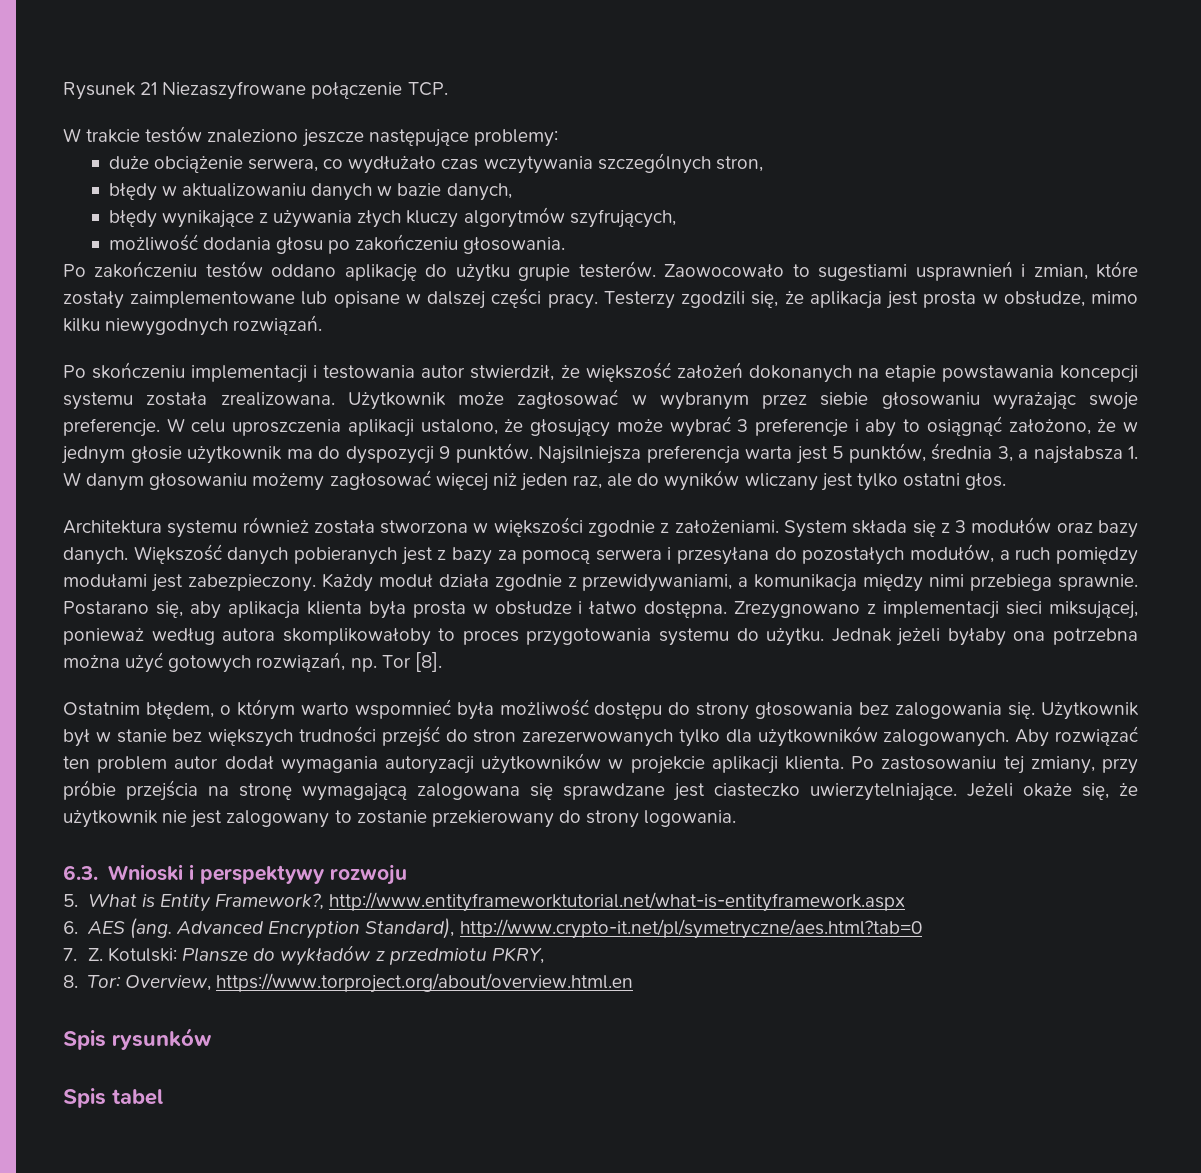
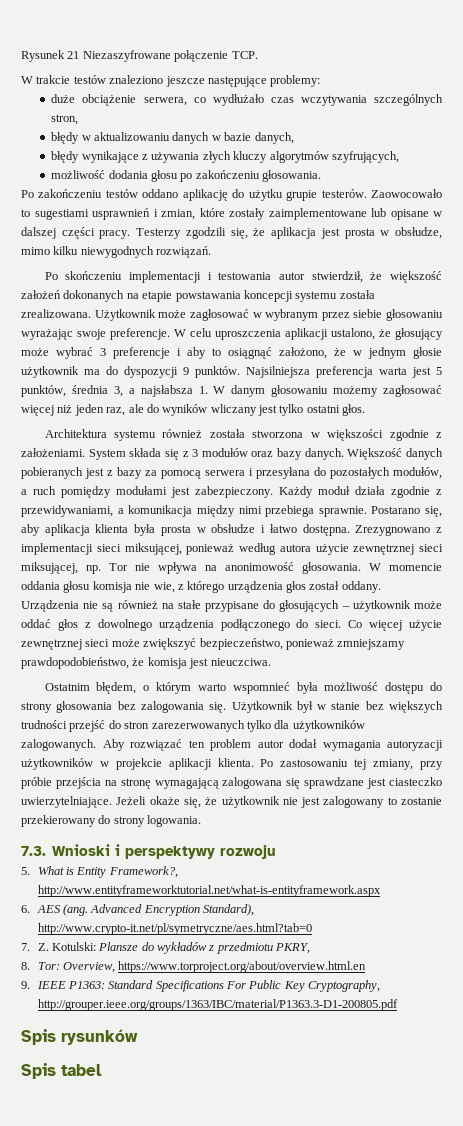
[282,628,1138,646] [63,652,442,673] skomplikowałoby to proces przygotowania systemu do użytku. Jednak jeżeli byłaby ona potrzebna można użyć gotowych rozwiązań, np. Tor [8]. -> [315,544,443,555] [21,562,442,574] [21,581,381,593] [21,600,443,612] [21,619,442,631] [21,638,406,650] [21,657,271,669] użycie zewnętrznej sieci miksującej, np. Tor nie wpływa na anonimowość głosowania. W momencie oddania głosu komisja nie wie, z którego urządzenia głos został oddany. Urządzenia nie są również na stałe przypisane do głosujących – użytkownik może oddać głos z dowolnego urządzenia podłączonego do sieci. Co więcej użycie zewnętrznej sieci może zwiększyć bezpieczeństwo, ponieważ zmniejszamy prawdopodobieństwo, że komisja jest nieuczciwa.
[63,865,98,880] 6.3. -> [21,846,46,856] 7.3.
(634, 983) none -> [21,980,381,992] [37,999,398,1011] // 9. IEEE P1363: Standard Specifications For Public Key Cryptography, http://grouper.ieee.org/groups/1363/IBC/material/P1363.3-D1-200805.pdf

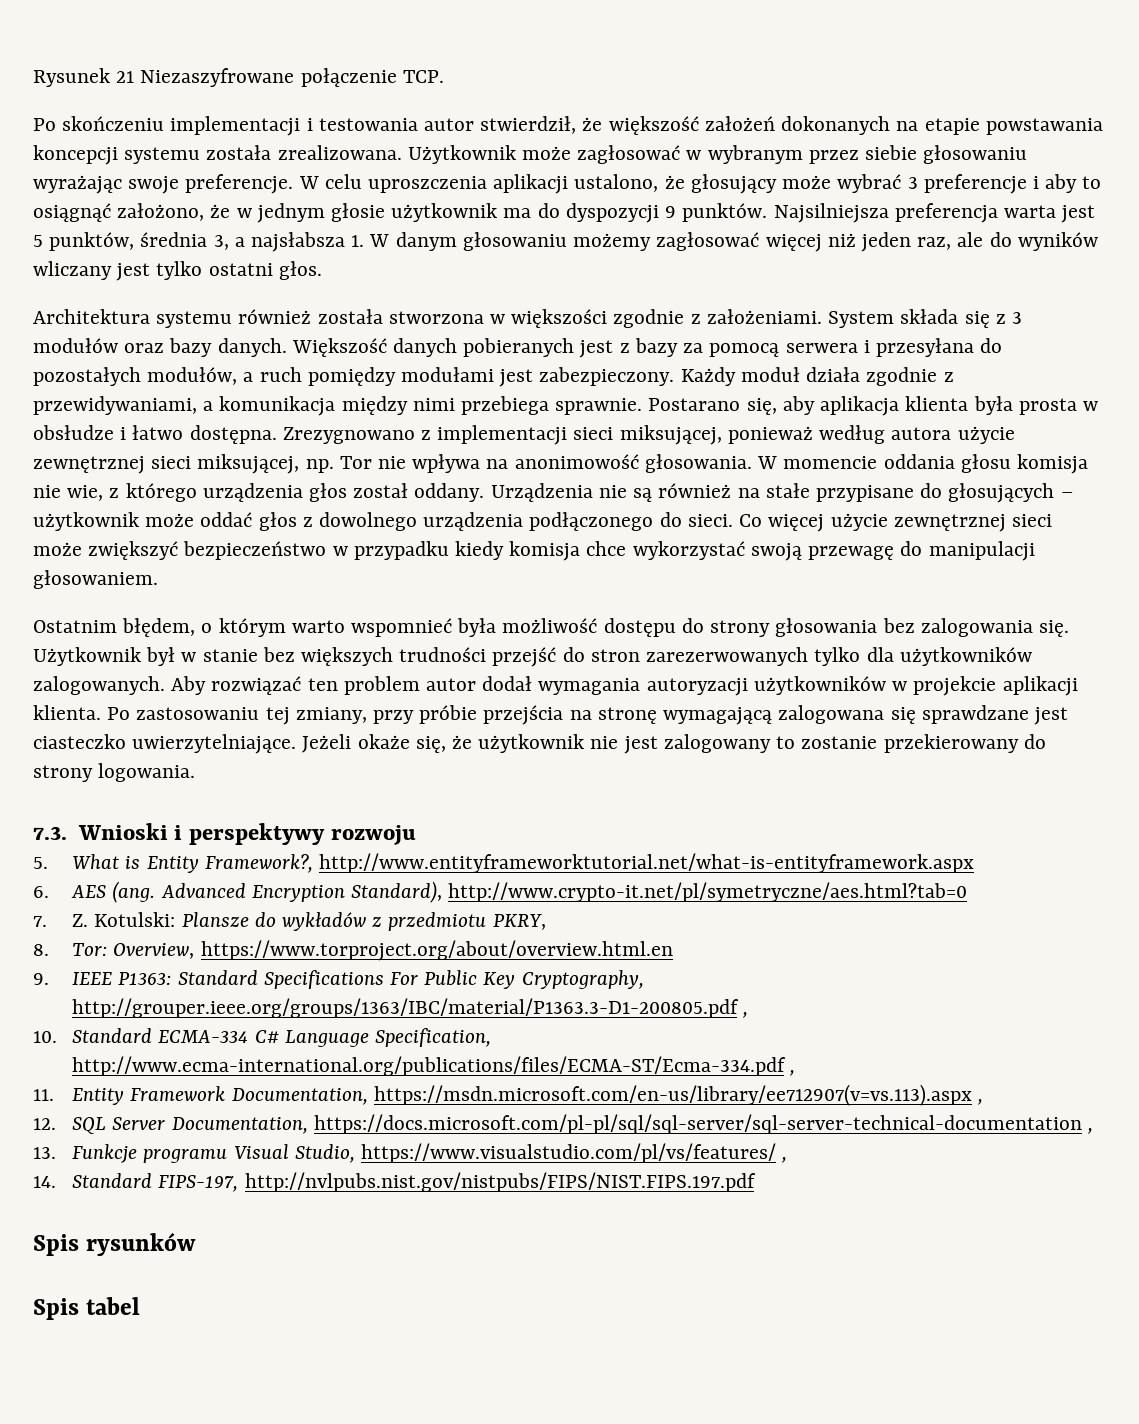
[21,75,321,87] [51,94,443,106] [51,114,79,125] [51,132,294,144] [51,151,399,163] [51,170,322,182] [21,189,443,201] [21,208,442,220] [21,227,442,239] [21,246,212,258] // W trakcie testów znaleziono jeszcze następujące problemy: // duże obciążenie serwera, co wydłużało czas wczytywania szczególnych stron, // błędy w aktualizowaniu danych w bazie danych, // błędy wynikające z używania złych kluczy algorytmów szyfrujących, // możliwość dodania głosu po zakończeniu głosowania. // Po zakończeniu testów oddano aplikację do użytku grupie testerów. Zaowocowało to sugestiami usprawnień i zmian, które zostały zaimplementowane lub opisane w dalszej części pracy. Testerzy zgodzili się, że aplikacja jest prosta w obsłudze, mimo kilku niewygodnych rozwiązań. -> (444, 76) none
[199,638,406,650] [21,657,271,669] bezpieczeństwo, ponieważ zmniejszamy prawdopodobieństwo, że komisja jest nieuczciwa. -> [183,541,1035,561] [33,570,158,589] bezpieczeństwo w przypadku kiedy komisja chce wykorzystać swoją przewagę do manipulacji głosowaniem.
(398, 1005) none -> [742,1012,749,1018] [33,1028,492,1047] [72,1056,796,1076] [33,1084,984,1106] [33,1114,1094,1134] [33,1143,788,1163] [33,1172,756,1192] , // 10. Standard ECMA-334 C# Language Specification, http://www.ecma-international.org/publications/files/ECMA-ST/Ecma-334.pdf , // 11. Entity Framework Documentation, https://msdn.microsoft.com/en-us/library/ee712907(v=vs.113).aspx , // 12. SQL Server Documentation, https://docs.microsoft.com/pl-pl/sql/sql-server/sql-server-technical-documentation , // 13. Funkcje programu Visual Studio, https://www.visualstudio.com/pl/vs/features/ , // 14. Standard FIPS-197, http://nvlpubs.nist.gov/nistpubs/FIPS/NIST.FIPS.197.pdf

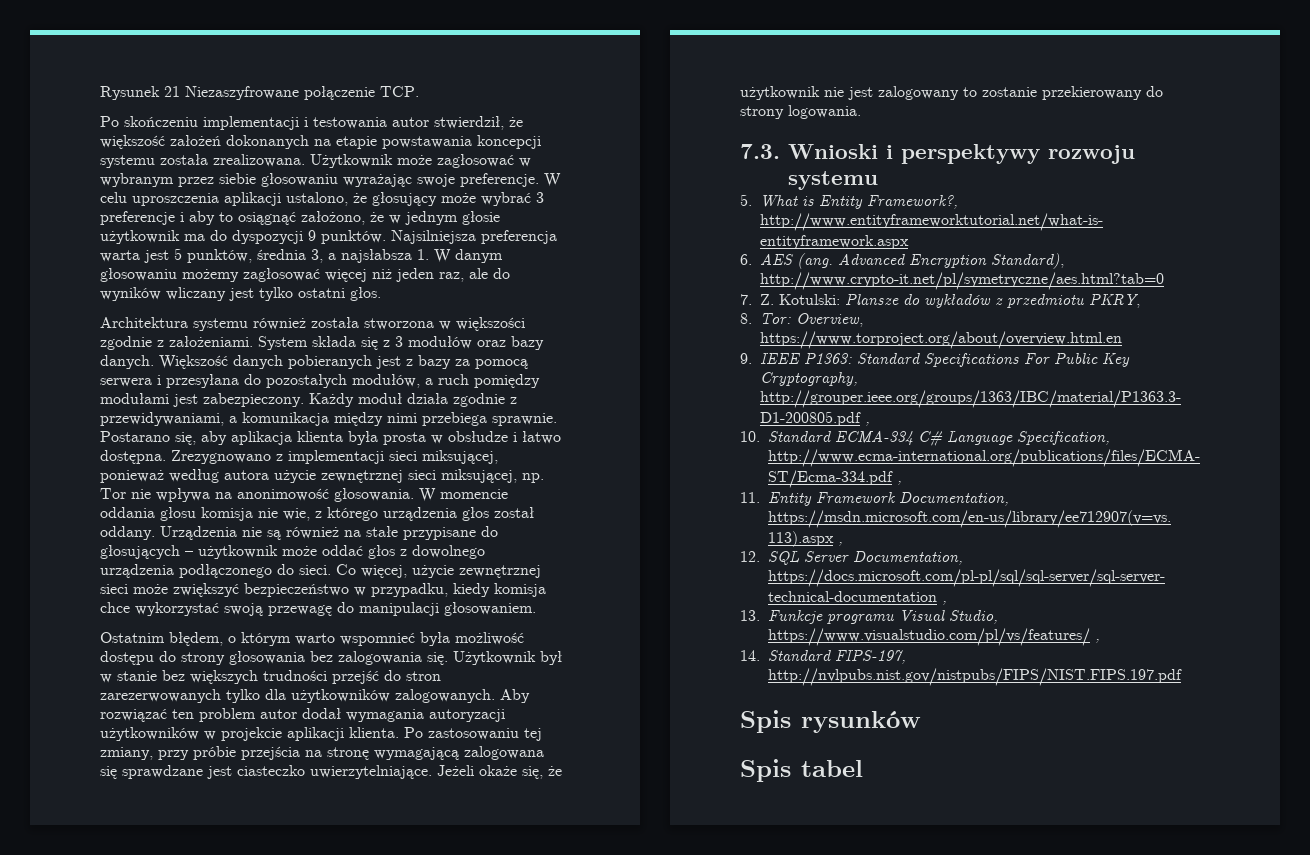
[768,514,825,532] więcej -> [361,565,407,578] więcej,
[353,541,449,560] przypadku -> [371,583,448,597] przypadku,
(417, 835) none -> [788,171,878,190] systemu

